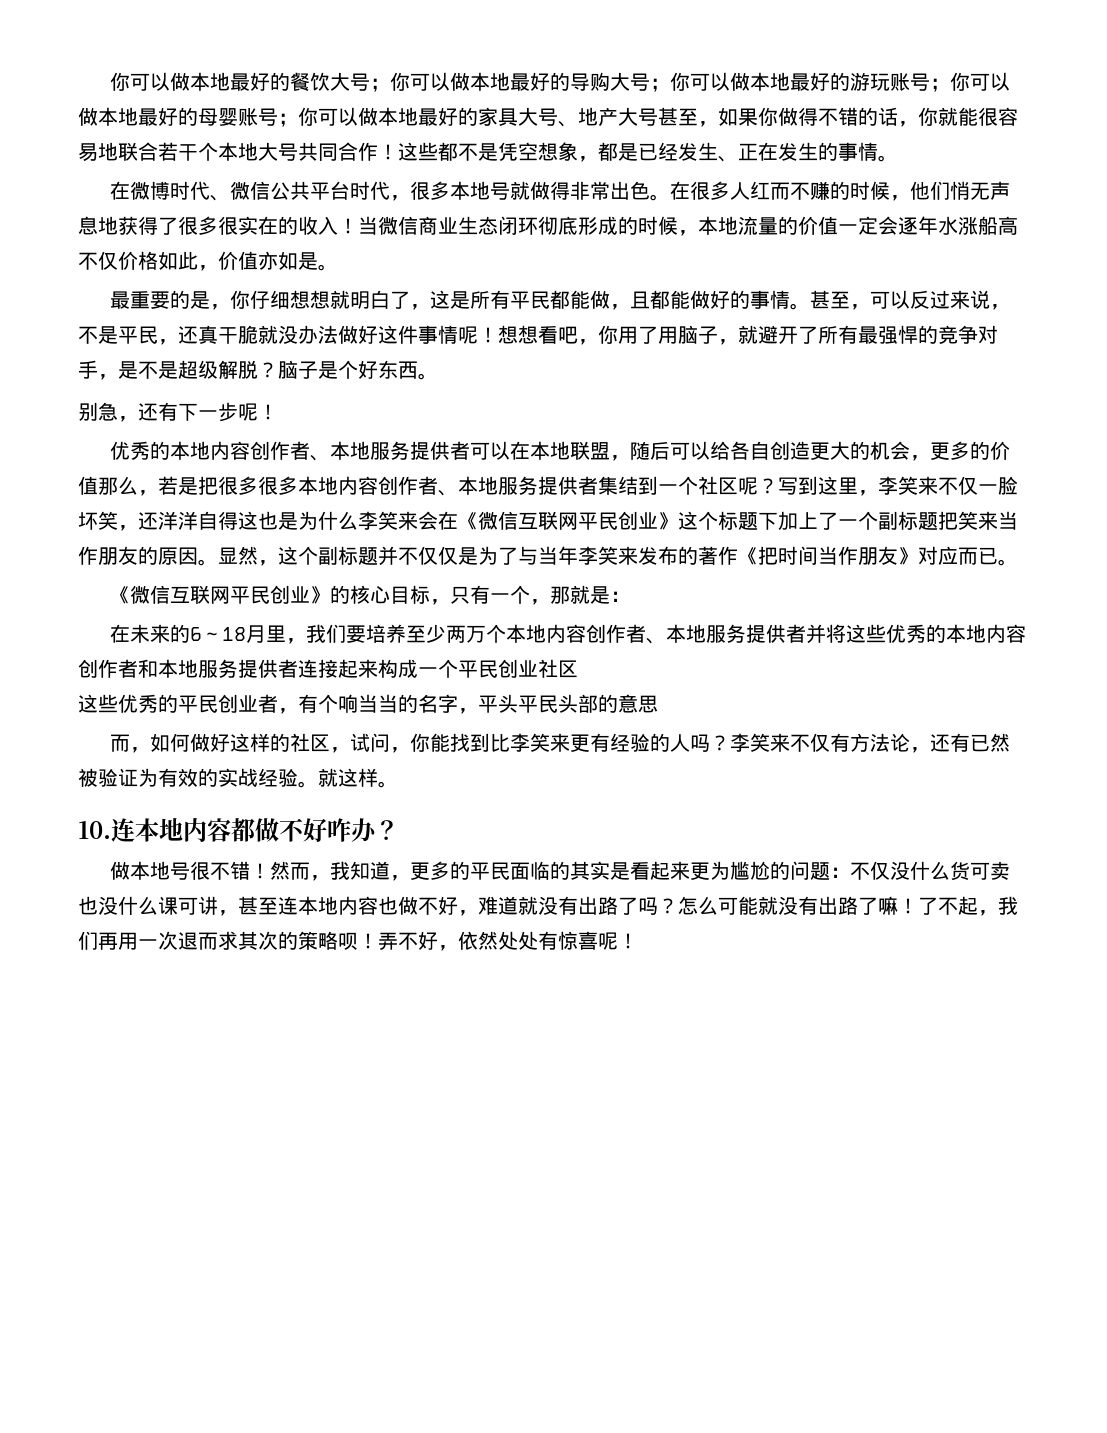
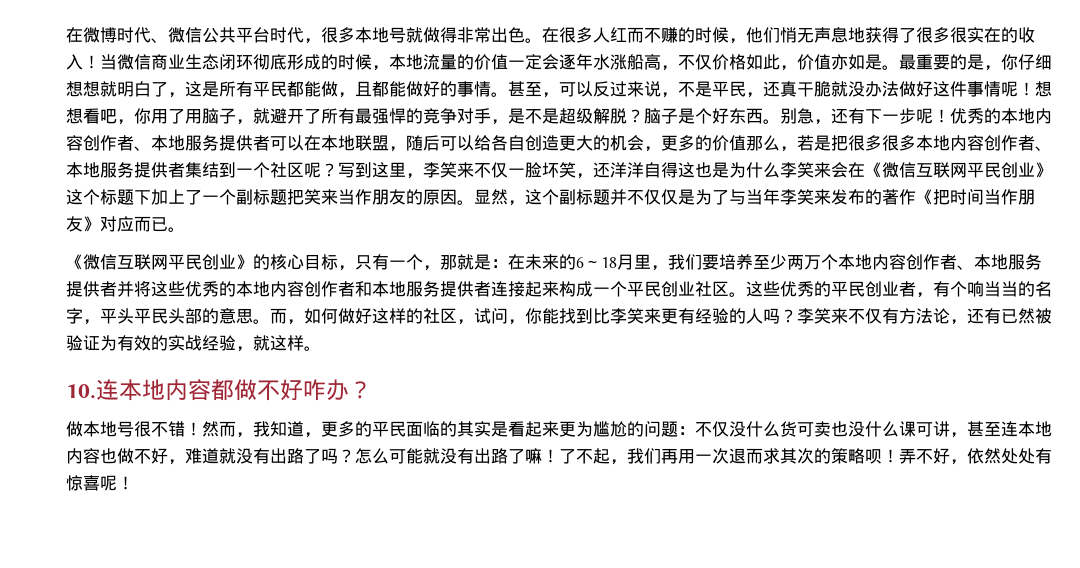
[109,72,1010,92] [78,107,1018,127] [78,142,898,162] 你可以做本地最好的餐饮大号；你可以做本地最好的导购大号；你可以做本地最好的游玩账号；你可以做本地最好的母婴账号；你可以做本地最好的家具大号、地产大号甚至，如果你做得不错的话，你就能很容易地联合若干个本地大号共同合作！这些都不是凭空想象，都是已经发生、正在发生的事情。 // -> (66, 35) none
(1018, 225) none -> [661,65,678,71] ，
(338, 267) // -> (899, 67) none
(438, 376) // -> (780, 121) none
(278, 412) // -> (950, 116) none
(630, 596) // -> (508, 263) none
(578, 669) // -> [729,292,746,297] 。
(658, 704) // -> [253,319,270,324] 。
[298,781,318,788] 。 -> [236,346,253,352] ，

